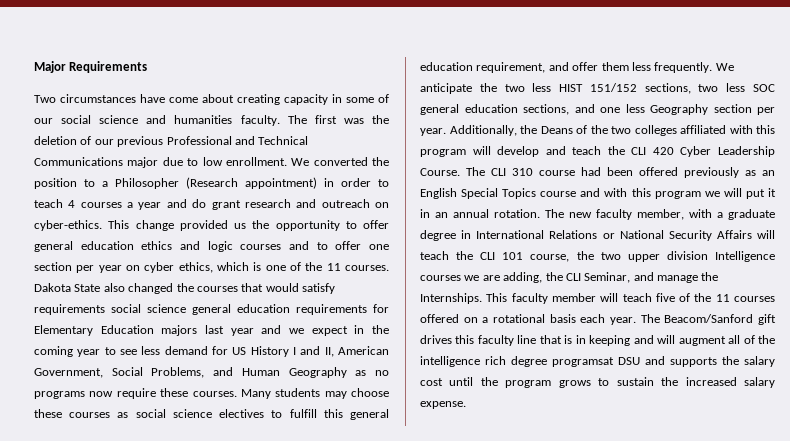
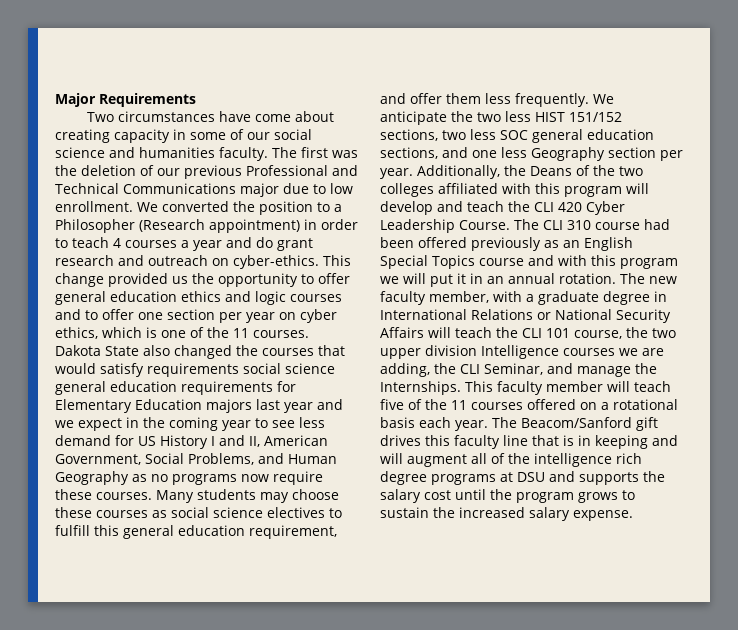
[552,357,614,367] programsat -> [431,472,513,485] programs at

